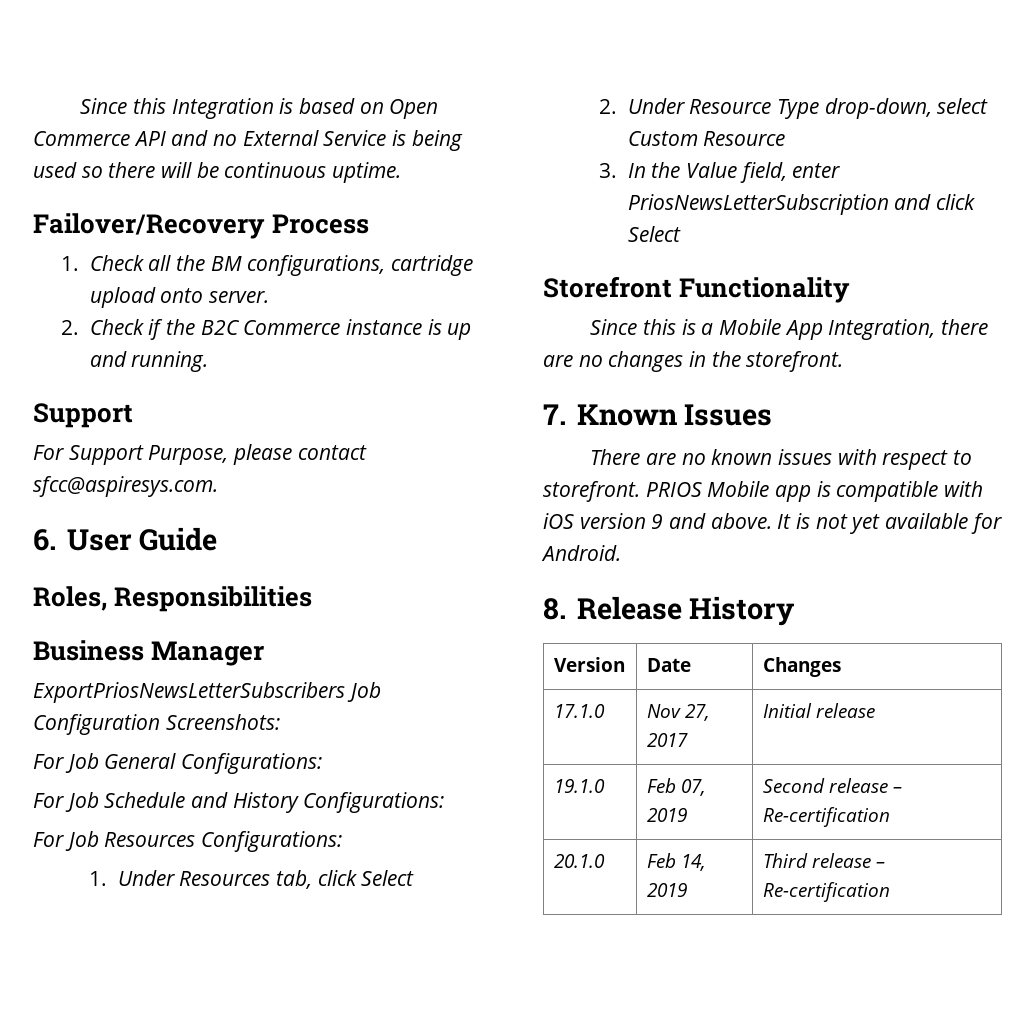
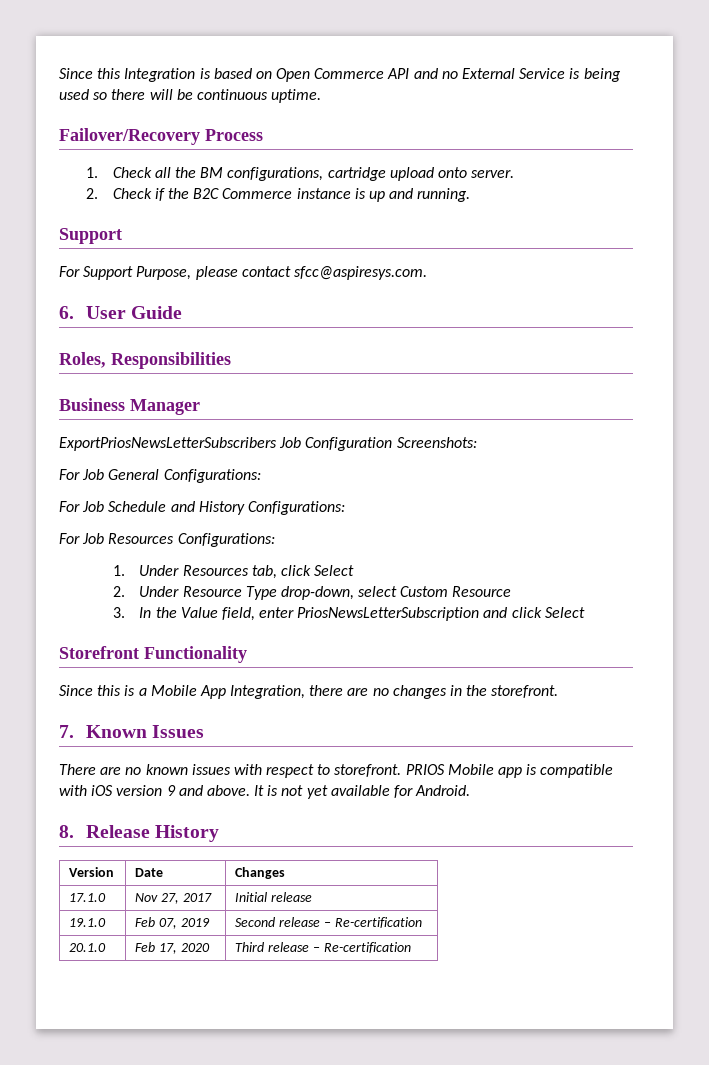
[681,854,707,871] [646,883,687,897] 14, 2019 -> [159,943,210,954] 17, 2020

